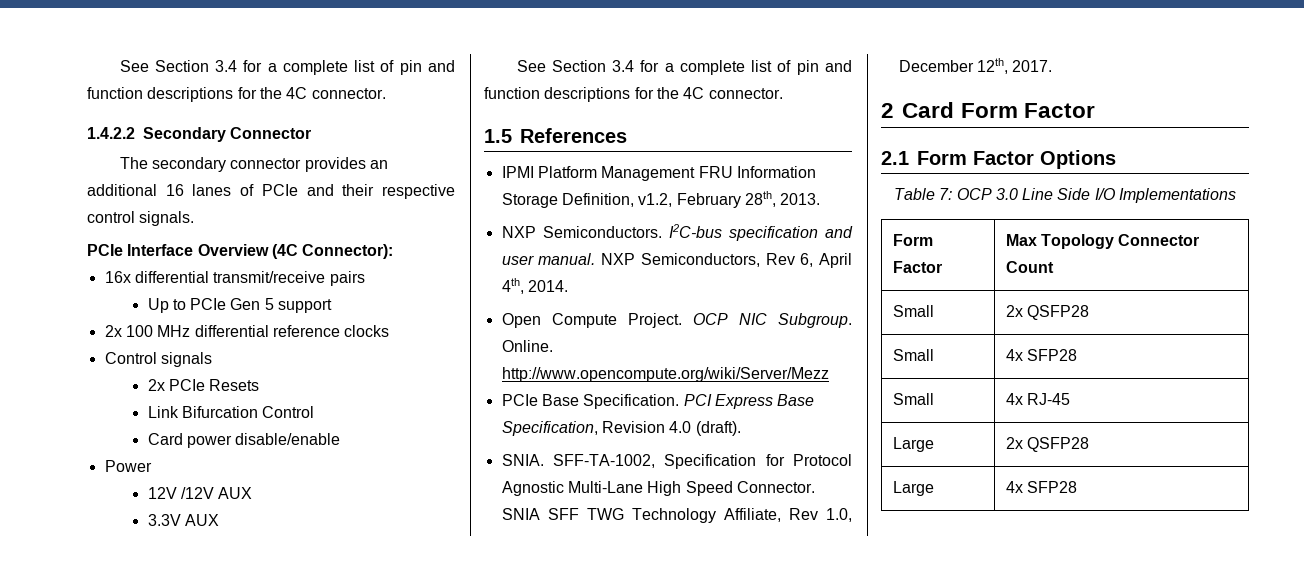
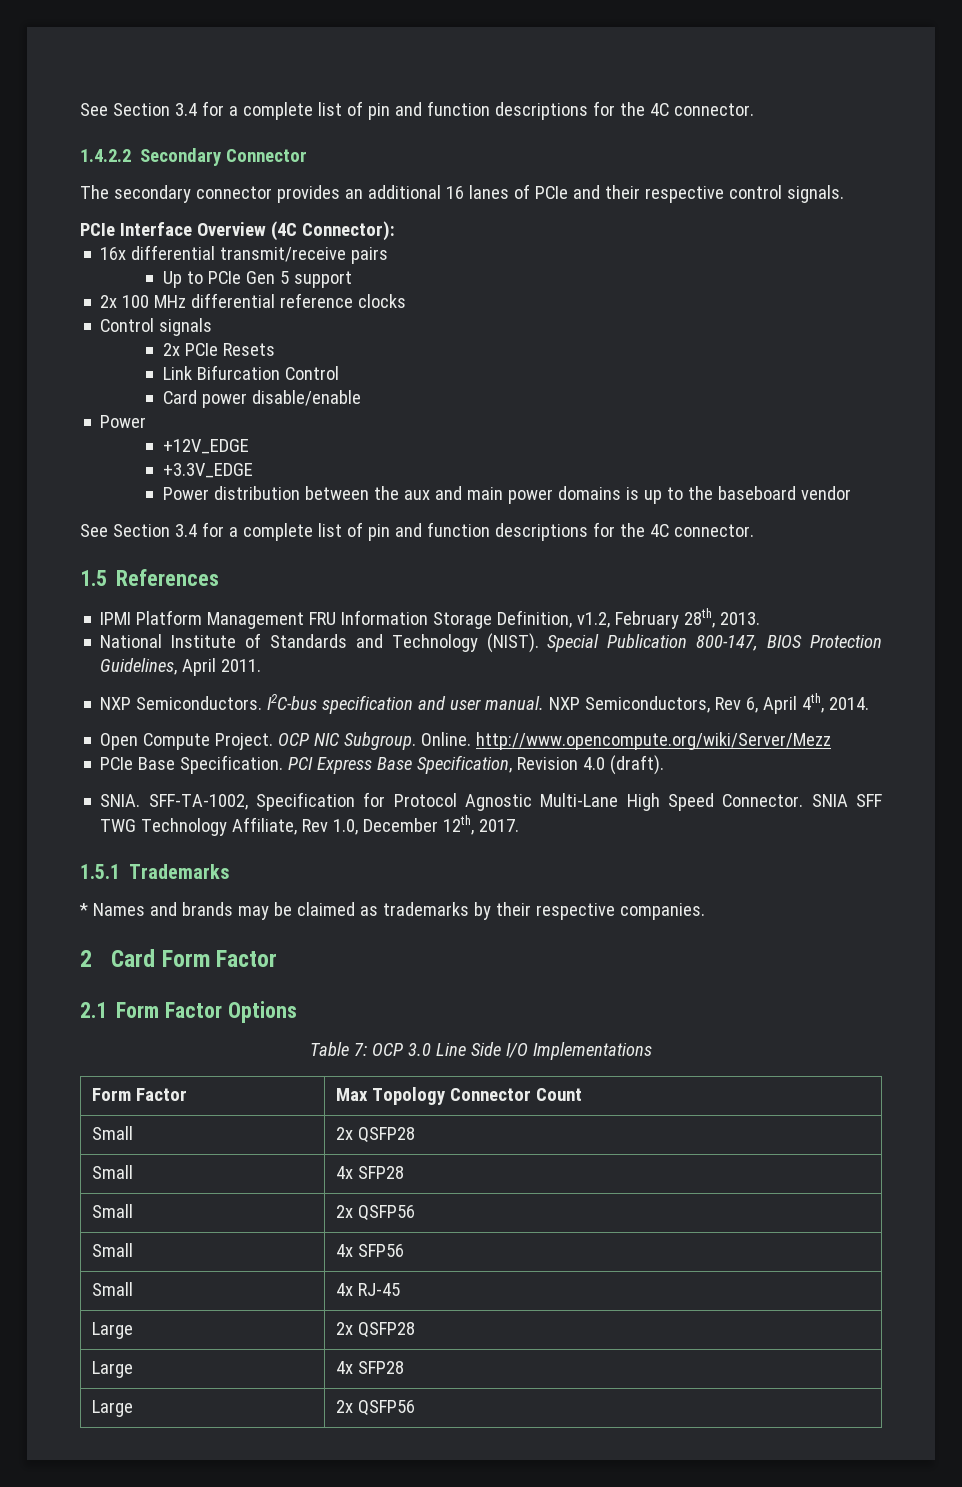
[147,487,253,499] [147,514,219,526] 12V /12V AUX // 3.3V AUX -> [163,439,250,454] [163,463,254,478] [163,486,852,504] +12V_EDGE // +3.3V_EDGE // Power distribution between the aux and main power domains is up to the baseboard vendor
(821, 199) none -> [100,633,882,653] [100,658,262,676] // National Institute of Standards and Technology (NIST). Special Publication 800-147, BIOS Protection Guidelines, April 2011.
(1053, 66) none -> [80,864,231,879] [79,902,705,920] // 1.5.1 Trademarks // * Names and brands may be claimed as trademarks by their respective companies.
(1077, 355) none -> [91,1204,133,1218] [335,1205,415,1221] [91,1243,133,1257] [335,1244,404,1257] // Small | 2x QSFP56 // Small | 4x SFP56
(1077, 487) none -> [91,1400,133,1417] [335,1400,415,1416] // Large | 2x QSFP56

